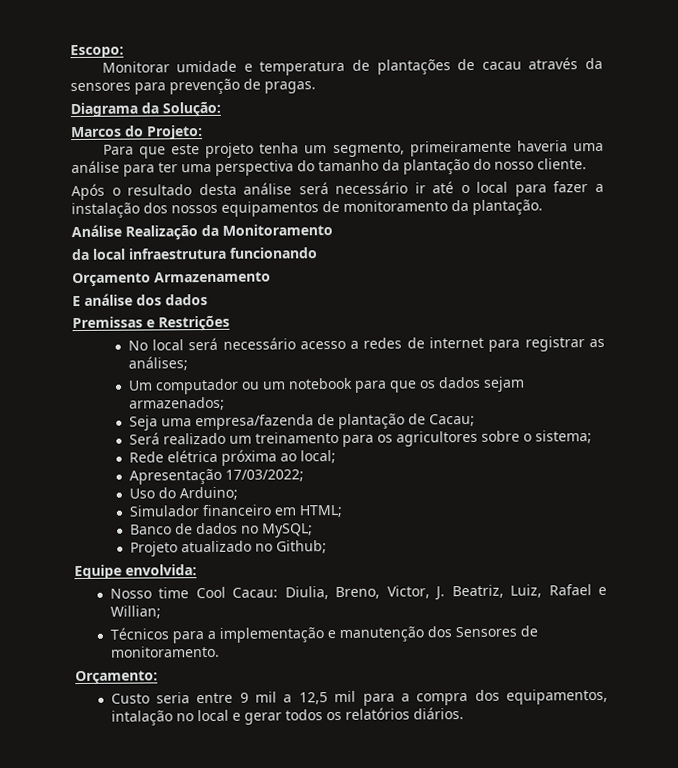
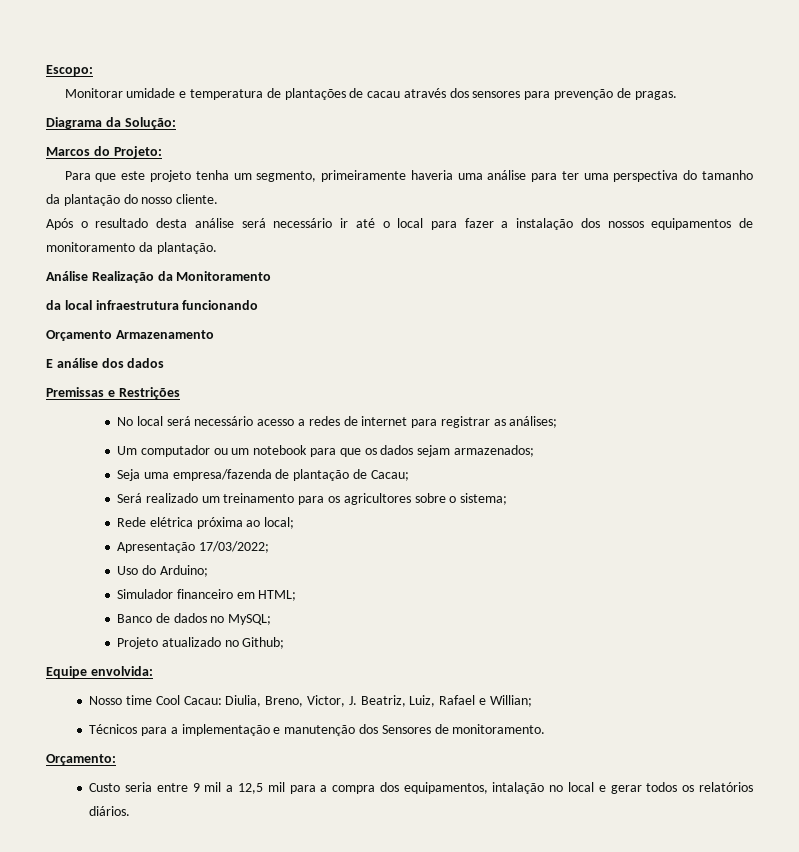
[584,57,603,70] da -> [449,88,469,98] dos

